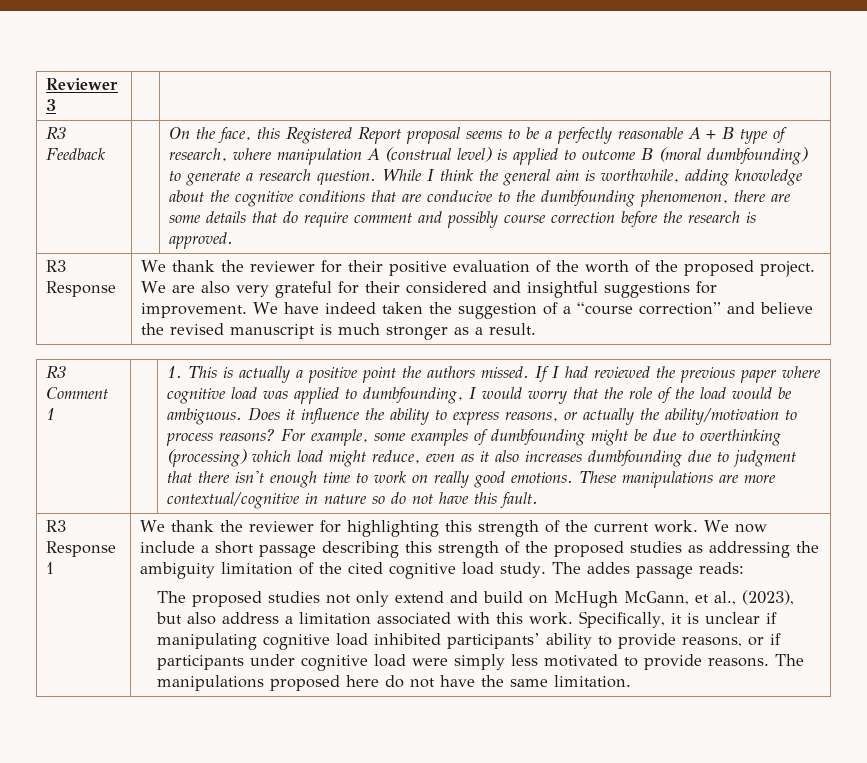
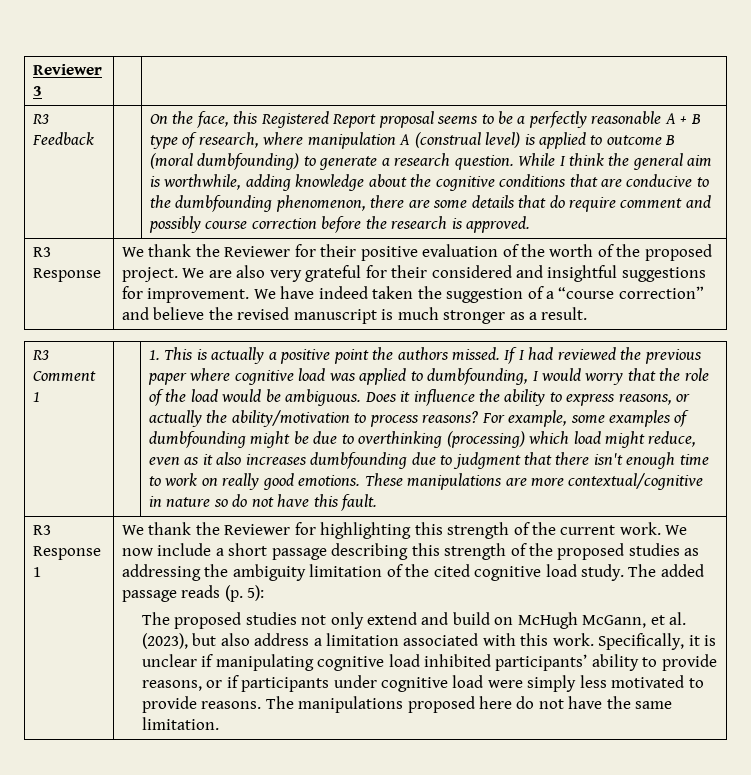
[249,261,315,272] reviewer -> [224,246,291,257] Reviewer
[248,521,314,532] reviewer -> [224,524,291,535] Reviewer
[586,562,744,579] addes passage reads: -> [660,564,704,577] [121,585,265,602] added passage reads (p. 5):
[713,591,736,605] al., -> [669,612,687,625] al.

